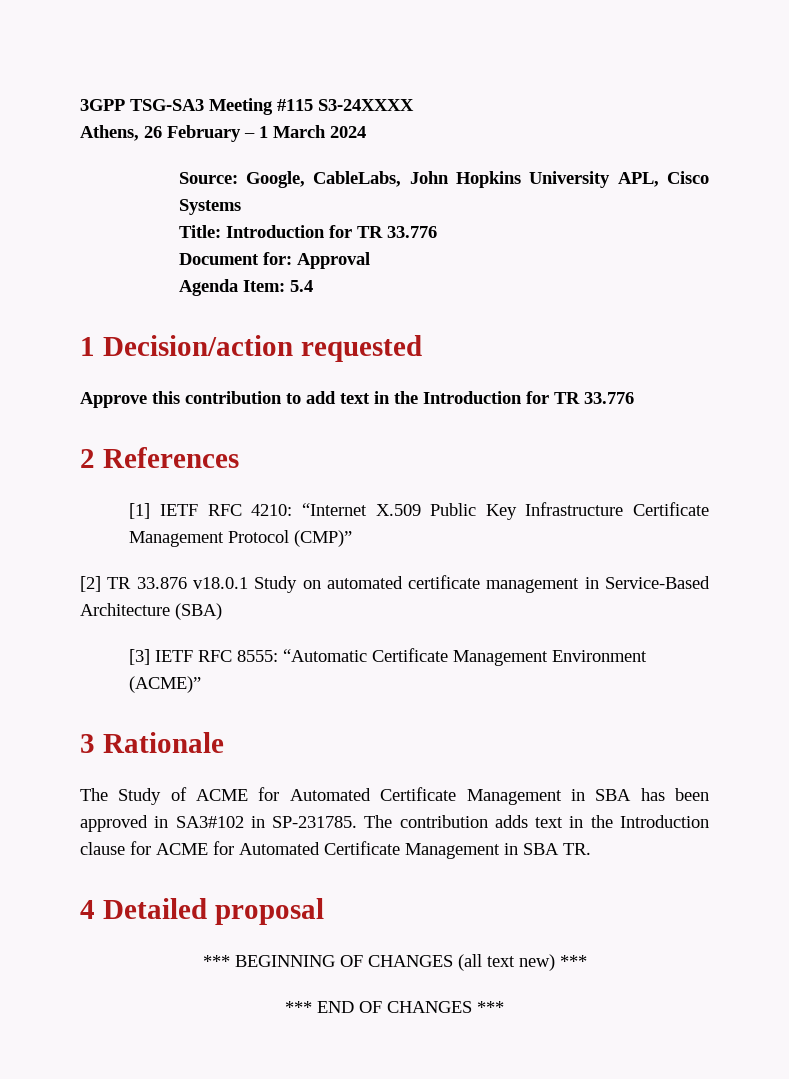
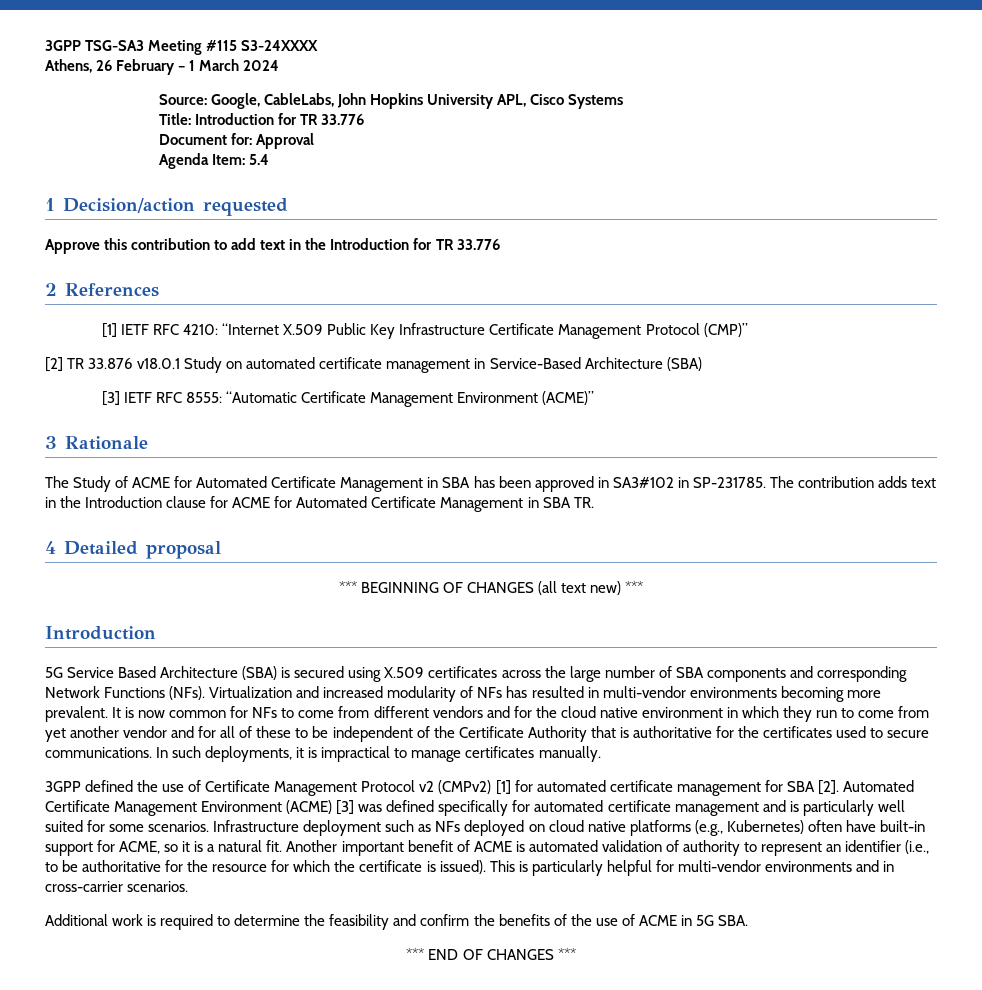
(587, 961) none -> [45,626,156,640] [45,666,907,682] [45,686,881,702] [45,706,930,722] [45,726,930,742] [45,746,601,762] [45,780,914,796] [45,800,905,816] [45,820,925,836] [45,840,930,856] [45,860,894,876] [45,881,189,892] [45,914,748,930] // Introduction // 5G Service Based Architecture (SBA) is secured using X.509 certificates across the large number of SBA components and corresponding Network Functions (NFs). Virtualization and increased modularity of NFs has resulted in multi-vendor environments becoming more prevalent. It is now common for NFs to come from different vendors and for the cloud native environment in which they run to come from yet another vendor and for all of these to be independent of the Certificate Authority that is authoritative for the certificates used to secure communications. In such deployments, it is impractical to manage certificates manually. // 3GPP defined the use of Certificate Management Protocol v2 (CMPv2) [1] for automated certificate management for SBA [2]. Automated Certificate Management Environment (ACME) [3] was defined specifically for automated certificate management and is particularly well suited for some scenarios. Infrastructure deployment such as NFs deployed on cloud native platforms (e.g., Kubernetes) often have built-in support for ACME, so it is a natural fit. Another important benefit of ACME is automated validation of authority to represent an identifier (i.e., to be authoritative for the resource for which the certificate is issued). This is particularly helpful for multi-vendor environments and in cross-carrier scenarios. // Additional work is required to determine the feasibility and confirm the benefits of the use of ACME in 5G SBA.

